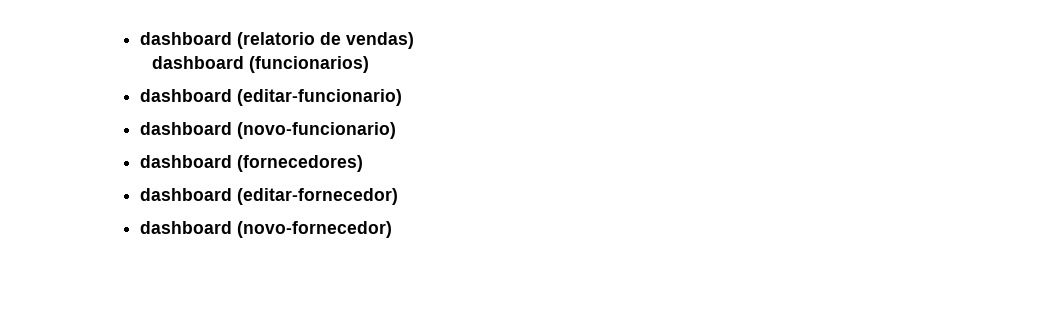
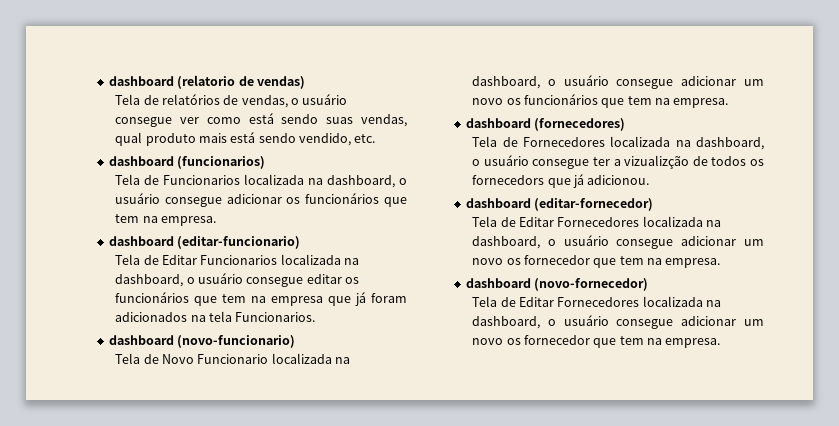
[151,56,369,73] [140,89,403,106] [140,122,397,139] [140,155,364,172] [140,188,399,205] [140,221,393,238] dashboard (funcionarios) // dashboard (editar-funcionario) // dashboard (novo-funcionario) // dashboard (fornecedores) // dashboard (editar-fornecedor) // dashboard (novo-fornecedor) -> [115,94,348,108] [115,113,407,127] [115,132,376,146] [108,156,266,169] [115,174,407,188] [115,193,407,207] [115,214,216,226] [108,236,301,249] [115,254,360,265] [115,273,360,287] [115,292,407,306] [115,311,316,322] [108,335,296,348] [115,353,351,364] [472,75,764,89] [472,94,729,108] [465,118,626,131] [472,136,764,150] [472,155,764,169] [472,174,650,188] [465,198,654,211] [472,216,722,227] [472,235,764,249] [472,255,721,268] [465,278,649,291] [472,296,722,307] [472,315,764,329] [472,335,721,348] Tela de relatórios de vendas, o usuário consegue ver como está sendo suas vendas, qual produto mais está sendo vendido, etc. // dashboard (funcionarios) // Tela de Funcionarios localizada na dashboard, o usuário consegue adicionar os funcionários que tem na empresa. // dashboard (editar-funcionario) // Tela de Editar Funcionarios localizada na dashboard, o usuário consegue editar os funcionários que tem na empresa que já foram adicionados na tela Funcionarios. // dashboard (novo-funcionario) // Tela de Novo Funcionario localizada na dashboard, o usuário consegue adicionar um novo os funcionários que tem na empresa. // dashboard (fornecedores) // Tela de Fornecedores localizada na dashboard, o usuário consegue ter a vizualizção de todos os fornecedors que já adicionou. // dashboard (editar-fornecedor) // Tela de Editar Fornecedores localizada na dashboard, o usuário consegue adicionar um novo os fornecedor que tem na empresa. // dashboard (novo-fornecedor) // Tela de Editar Fornecedores localizada na dashboard, o usuário consegue adicionar um novo os fornecedor que tem na empresa.

